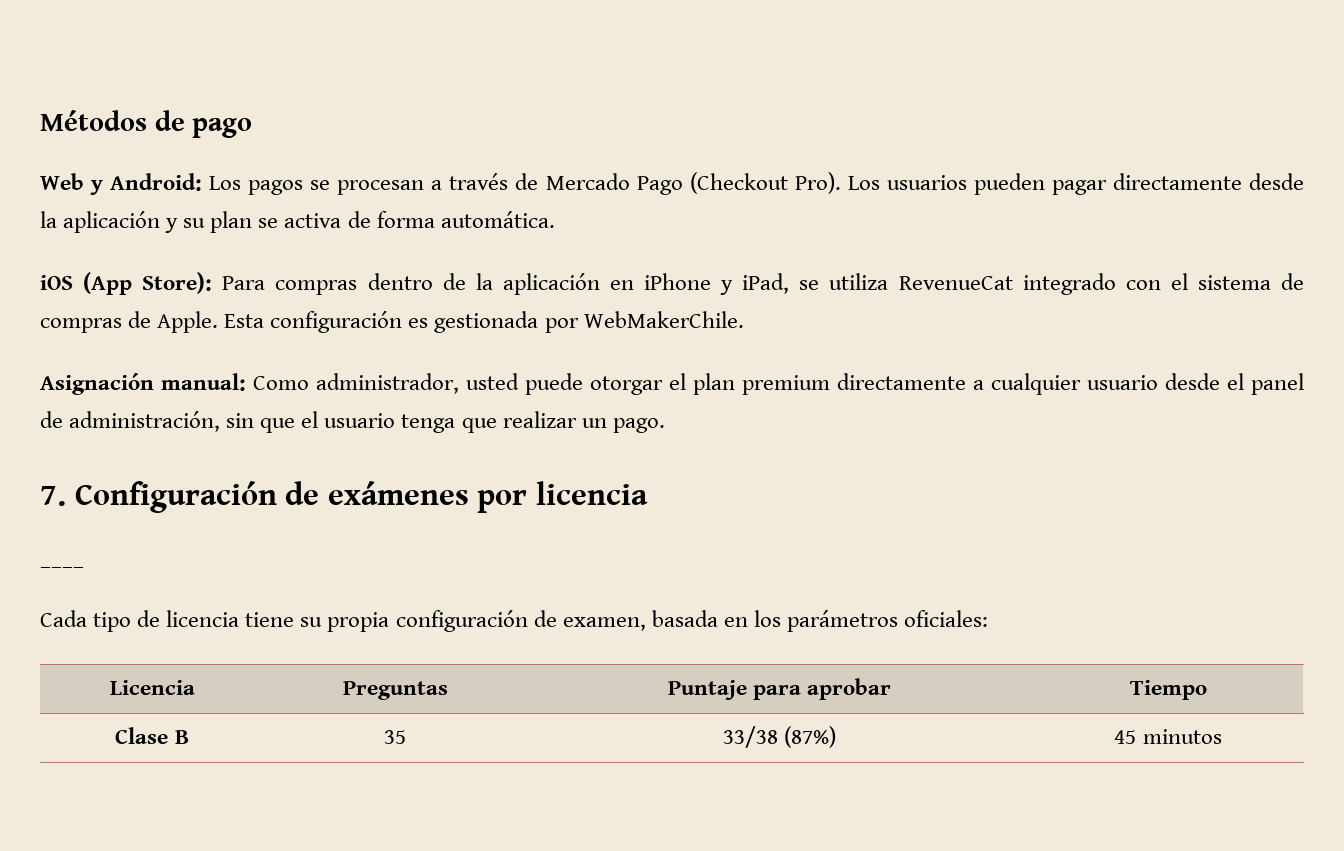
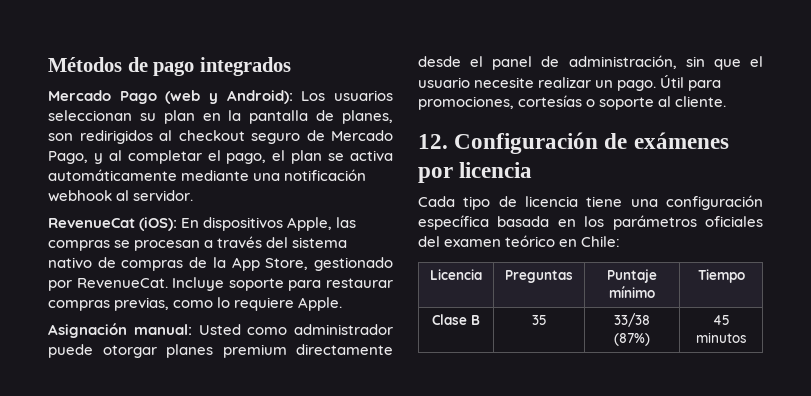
[40,172,1305,195] [40,211,555,233] [40,272,1304,295] [40,311,744,333] [40,373,1158,395] // Web y Android: Los pagos se procesan a través de Mercado Pago (Checkout Pro). Los usuarios pueden pagar directamente desde la aplicación y su plan se activa de forma automática. // iOS (App Store): Para compras dentro de la aplicación en iPhone y iPad, se utiliza RevenueCat integrado con el sistema de compras de Apple. Esta configuración es gestionada por WebMakerChile. // Asignación manual: Como administrador, usted puede otorgar el plan premium directamente a cualquier usuario -> [199,57,291,76] [48,90,393,104] [48,110,393,124] [48,130,393,144] [48,150,394,164] [48,169,367,181] [48,190,194,202] [48,217,357,231] [48,236,348,251] [48,257,394,271] [48,277,393,291] [48,297,343,311] [48,323,393,338] [48,344,393,358] integrados // Mercado Pago (web y Android): Los usuarios seleccionan su plan en la pantalla de planes, son redirigidos al checkout seguro de Mercado Pago, y al completar el pago, el plan se activa automáticamente mediante una notificación webhook al servidor. // RevenueCat (iOS): En dispositivos Apple, las compras se procesan a través del sistema nativo de compras de la App Store, gestionado por RevenueCat. Incluye soporte para restaurar compras previas, como lo requiere Apple. // Asignación manual: Usted como administrador puede otorgar planes premium directamente
[401,414,497,433] tenga que -> [474,77,535,88] necesite
[40,486,66,506] // 7. -> [660,74,722,91] [418,95,727,110] [418,134,448,149] Útil para promociones, cortesías o soporte al cliente. // 12.
[40,565,84,568] // ____ -> (533, 170) none
[300,610,989,632] su propia configuración de examen, basada en los parámetros oficiales: -> [630,195,763,210] [418,215,763,230] [418,235,621,247] una configuración específica basada en los parámetros oficiales del examen teórico en Chile:
[753,678,892,700] para aprobar -> [609,286,655,298] mínimo

